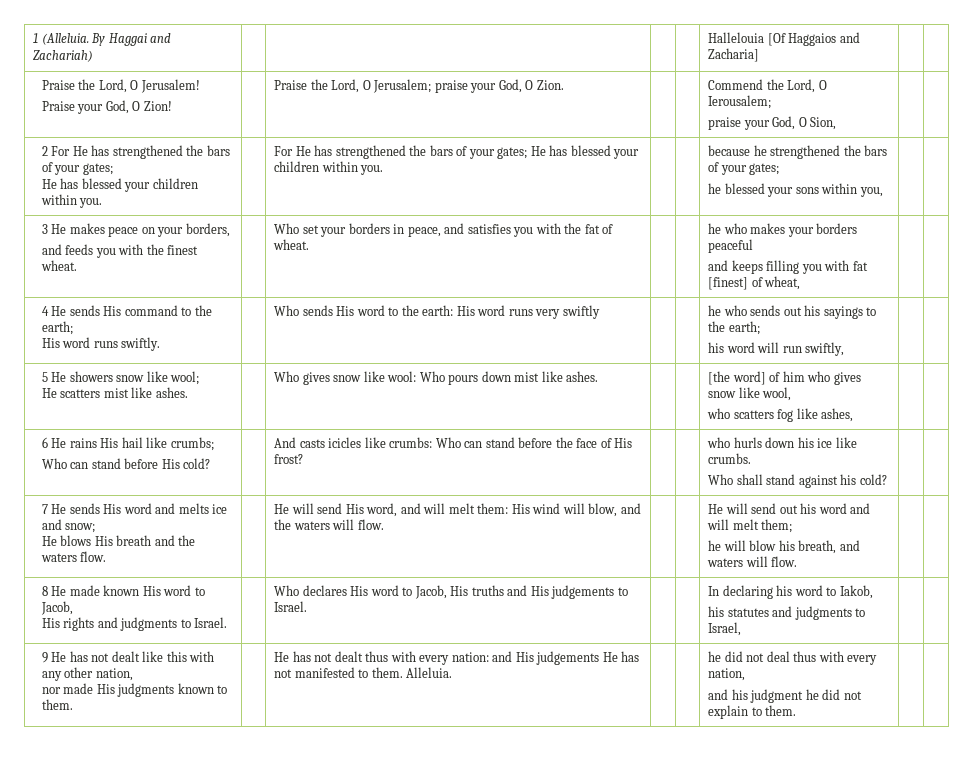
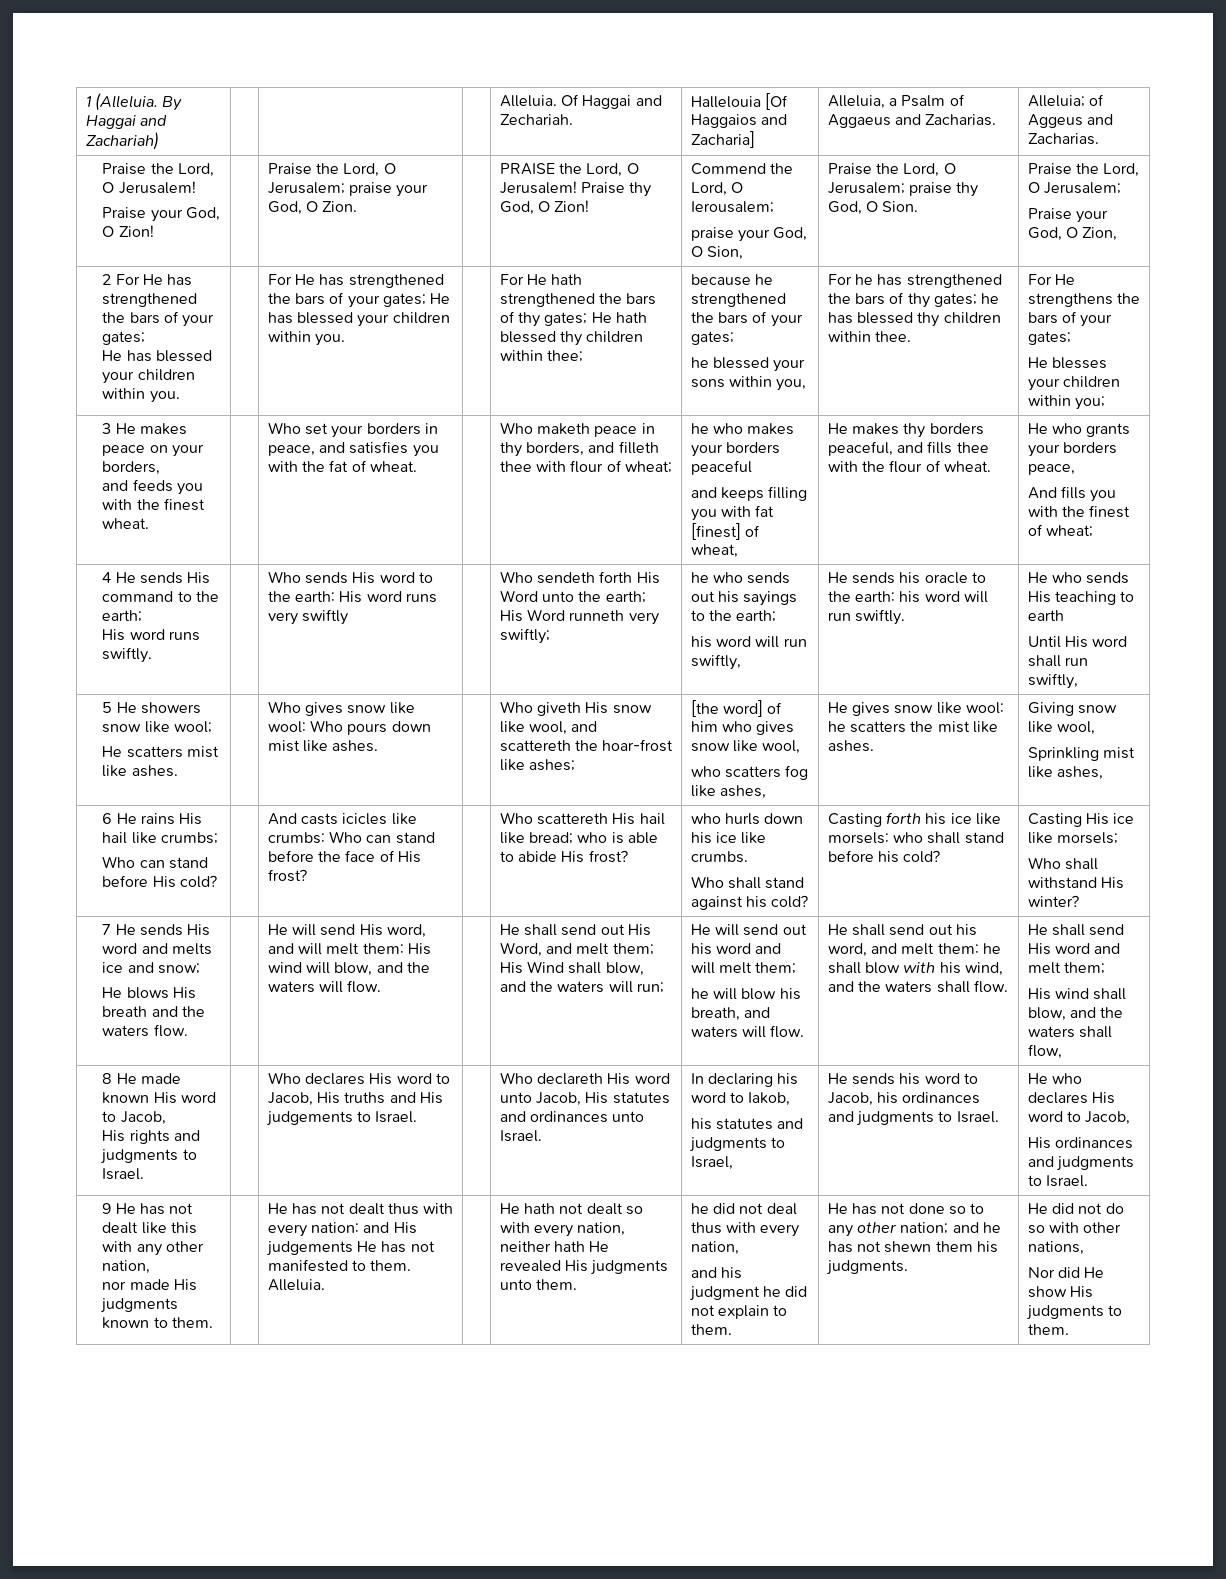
(94, 56) none -> [499,94,662,109] [499,114,573,125] Alleluia. Of Haggai and Zechariah.
(760, 55) | -> [827,94,965,109] [827,114,997,128] [1027,94,1104,107] [1027,114,1113,128] [1027,133,1099,145] Alleluia, a Psalm of Aggaeus and Zacharias. | Alleluia; of Aggeus and Zacharias.
(564, 85) none -> [499,163,639,177] [499,181,652,197] [499,200,590,215] PRAISE the Lord, O Jerusalem! Praise thy God, O Zion!
(837, 123) | -> [827,163,956,177] [827,182,979,197] [827,201,919,215] [1027,163,1140,177] [1027,182,1121,194] [1027,208,1108,223] [1027,227,1118,241] Praise the Lord, O Jerusalem; praise thy God, O Sion. | Praise the Lord, O Jerusalem; // Praise your God, O Zion,
(384, 170) none -> [499,274,583,285] [499,293,657,307] [499,311,647,327] [499,331,644,346] [499,350,583,362] For He hath strengthened the bars of thy gates; He hath blessed thy children within thee;
(883, 192) | -> [827,274,1002,288] [827,292,1000,308] [827,312,1001,327] [827,331,911,342] [1027,274,1075,285] [1027,293,1140,307] [1027,311,1113,327] [1027,331,1071,345] [1027,357,1107,369] [1027,376,1120,391] [1027,395,1105,410] For he has strengthened the bars of thy gates; he has blessed thy children within thee. | For He strengthens the bars of your gates; // He blesses your children within you;
(310, 244) none -> [499,422,655,437] [499,441,659,457] [499,460,672,473] Who maketh peace in thy borders, and filleth thee with flour of wheat;
(801, 283) | -> [827,423,984,438] [827,441,989,456] [827,460,991,473] [1027,423,1131,437] [1027,442,1117,457] [1027,464,1075,475] [1027,486,1117,502] [1027,505,1131,518] [1027,524,1093,537] He makes thy borders peaceful, and fills thee with the flour of wheat. | He who grants your borders peace, // And fills you with the finest of wheat;
(600, 312) none -> [499,571,660,584] [499,590,646,603] [499,609,659,625] [499,628,550,644] Who sendeth forth His Word unto the earth; His Word runneth very swiftly;
(845, 349) | -> [827,572,986,584] [827,591,988,603] [827,609,905,625] [1027,572,1130,584] [1027,591,1135,605] [1027,610,1064,621] [1027,636,1128,648] [1027,655,1088,667] [1027,673,1078,689] He sends his oracle to the earth: his word will run swiftly. | He who sends His teaching to earth // Until His word shall run swiftly,
(599, 376) none -> [499,701,652,716] [499,721,598,735] [499,739,674,752] [499,759,575,771] Who giveth His snow like wool, and scattereth the hoar-frost like ashes;
(854, 415) | -> [827,702,1004,716] [827,721,998,733] [827,740,874,752] [1027,702,1117,716] [1027,721,1095,735] [1027,747,1135,761] [1027,766,1103,780] He gives snow like wool: he scatters the mist like ashes. | Giving snow like wool, // Sprinkling mist like ashes,
(304, 459) none -> [499,812,665,825] [499,832,658,844] [499,850,628,863] Who scattereth His hail like bread; who is able to abide His frost?
(887, 479) | -> [827,812,1001,827] [827,832,1004,844] [827,850,941,863] [1027,813,1135,827] [1027,832,1118,844] [1027,857,1098,870] [1027,877,1124,889] [1027,895,1079,907] Casting forth his ice like morsels: who shall stand before his cold? | Casting His ice like morsels; // Who shall withstand His winter?
(384, 524) none -> [499,924,651,936] [499,942,654,957] [499,961,644,976] [499,981,664,993] He shall send out His Word, and melt them; His Wind shall blow, and the waters will run;
(798, 561) | -> [827,924,977,936] [827,943,1001,957] [827,962,1003,976] [827,980,1008,993] [1027,924,1125,936] [1027,943,1121,955] [1027,962,1105,974] [1027,988,1127,1000] [1027,1007,1124,1021] [1027,1026,1112,1038] [1027,1044,1062,1059] He shall send out his word, and melt them: he shall blow with his wind, and the waters shall flow. | He shall send His word and melt them; // His wind shall blow, and the waters shall flow,
(308, 606) none -> [499,1072,670,1085] [499,1092,670,1106] [499,1111,645,1123] [499,1130,542,1142] Who declareth His word unto Jacob, His statutes and ordinances unto Israel.
(742, 629) | -> [827,1073,978,1085] [827,1092,981,1106] [827,1111,999,1126] [1027,1073,1082,1084] [1027,1092,1115,1104] [1027,1111,1131,1125] [1027,1137,1133,1149] [1027,1156,1134,1171] [1027,1175,1088,1187] He sends his word to Jacob, his ordinances and judgments to Israel. | He who declares His word to Jacob, // His ordinances and judgments to Israel.
(453, 672) none -> [499,1203,643,1215] [499,1222,626,1237] [499,1241,610,1252] [499,1260,669,1275] [499,1279,577,1290] He hath not dealt so with every nation, neither hath He revealed His judgments unto them.
(797, 710) | -> [827,1203,985,1215] [827,1222,1001,1237] [827,1241,998,1253] [825,1260,908,1275] [1027,1203,1124,1214] [1027,1222,1122,1234] [1027,1241,1084,1255] [1027,1267,1105,1278] [1027,1286,1093,1298] [1025,1305,1122,1320] [1027,1324,1069,1335] He has not done so to any other nation; and he has not shewn them his judgments. | He did not do so with other nations, // Nor did He show His judgments to them.

